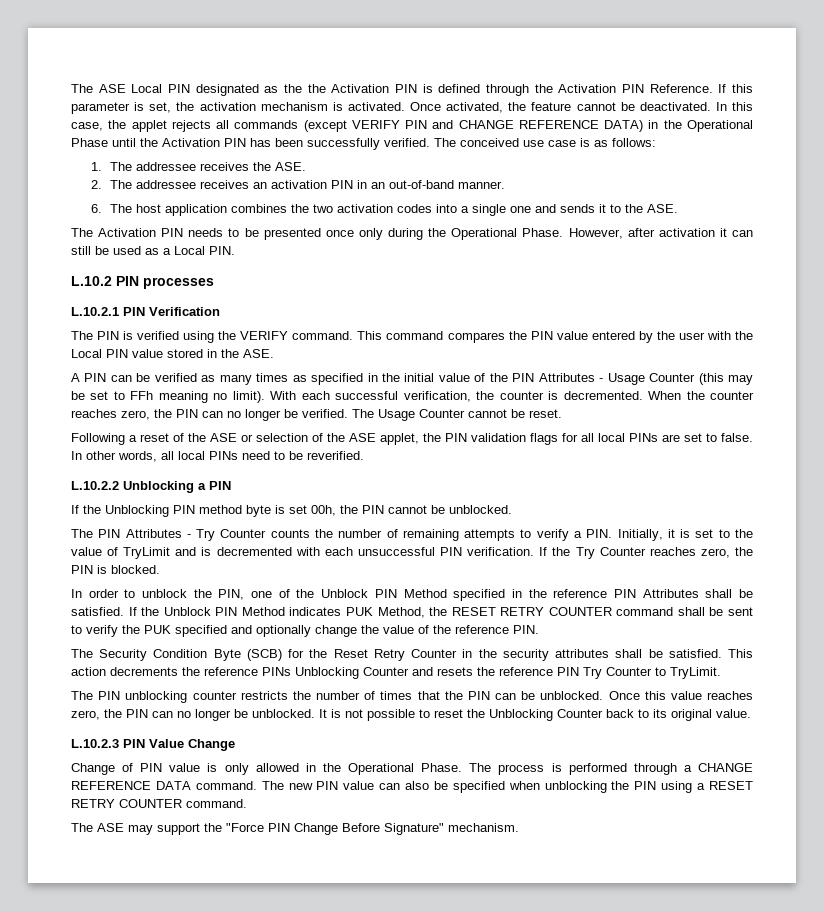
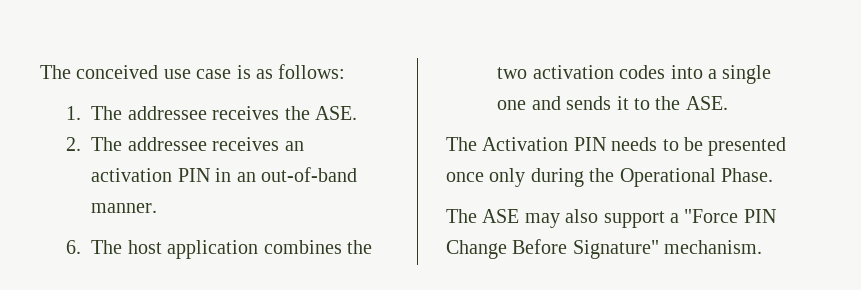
[71,84,753,96] [71,102,753,114] [71,120,753,132] [71,138,456,150] The ASE Local PIN designated as the the Activation PIN is defined through the Activation PIN Reference. If this parameter is set, the activation mechanism is activated. Once activated, the feature cannot be deactivated. In this case, the applet rejects all commands (except VERIFY PIN and CHANGE REFERENCE DATA) in the Operational Phase until the Activation PIN has been successfully verified. The -> [40,65,71,79] The
[568,228,754,239] [71,246,235,255] [71,276,214,289] [71,307,220,316] [71,331,753,343] [71,349,274,358] [71,373,754,385] [71,391,755,403] [71,409,562,421] [71,433,753,445] [71,451,364,462] [71,481,231,493] [71,505,512,517] [71,529,754,541] [71,547,754,559] [71,565,160,574] [71,589,754,601] [71,607,753,618] [71,625,539,637] [71,649,754,661] [71,667,721,679] [71,691,753,703] [71,709,751,721] [71,739,235,751] [71,763,754,775] [71,781,753,793] [71,799,247,808] However, after activation it can still be used as a Local PIN. // L.10.2 PIN processes // L.10.2.1 PIN Verification // The PIN is verified using the VERIFY command. This command compares the PIN value entered by the user with the Local PIN value stored in the ASE. // A PIN can be verified as many times as specified in the initial value of the PIN Attributes - Usage Counter (this may be set to FFh meaning no limit). With each successful verification, the counter is decremented. When the counter reaches zero, the PIN can no longer be verified. The Usage Counter cannot be reset. // Following a reset of the ASE or selection of the ASE applet, the PIN validation flags for all local PINs are set to false. In other words, all local PINs need to be reverified. // L.10.2.2 Unblocking a PIN // If the Unblocking PIN method byte is set 00h, the PIN cannot be unblocked. // The PIN Attributes - Try Counter counts the number of remaining attempts to verify a PIN. Initially, it is set to the value of TryLimit and is decremented with each unsuccessful PIN verification. If the Try Counter reaches zero, the PIN is blocked. // In order to unblock the PIN, one of the Unblock PIN Method specified in the reference PIN Attributes shall be satisfied. If the Unblock PIN Method indicates PUK Method, the RESET RETRY COUNTER command shall be sent to verify the PUK specified and optionally change the value of the reference PIN. // The Security Condition Byte (SCB) for the Reset Retry Counter in the security attributes shall be satisfied. This action decrements the reference PINs Unblocking Counter and resets the reference PIN Try Counter to TryLimit. // The PIN unblocking counter restricts the number of times that the PIN can be unblocked. Once this value reaches zero, the PIN can no longer be unblocked. It is not possible to reset the Unblocking Counter back to its original value. // L.10.2.3 PIN Value Change // Change of PIN value is only allowed in the Operational Phase. The process is performed through a CHANGE REFERENCE DATA command. The new PIN value can also be specified when unblocking the PIN using a RESET RETRY COUNTER command. -> (773, 175) none
[157,823,222,835] support the -> [565,209,679,228] also support a

